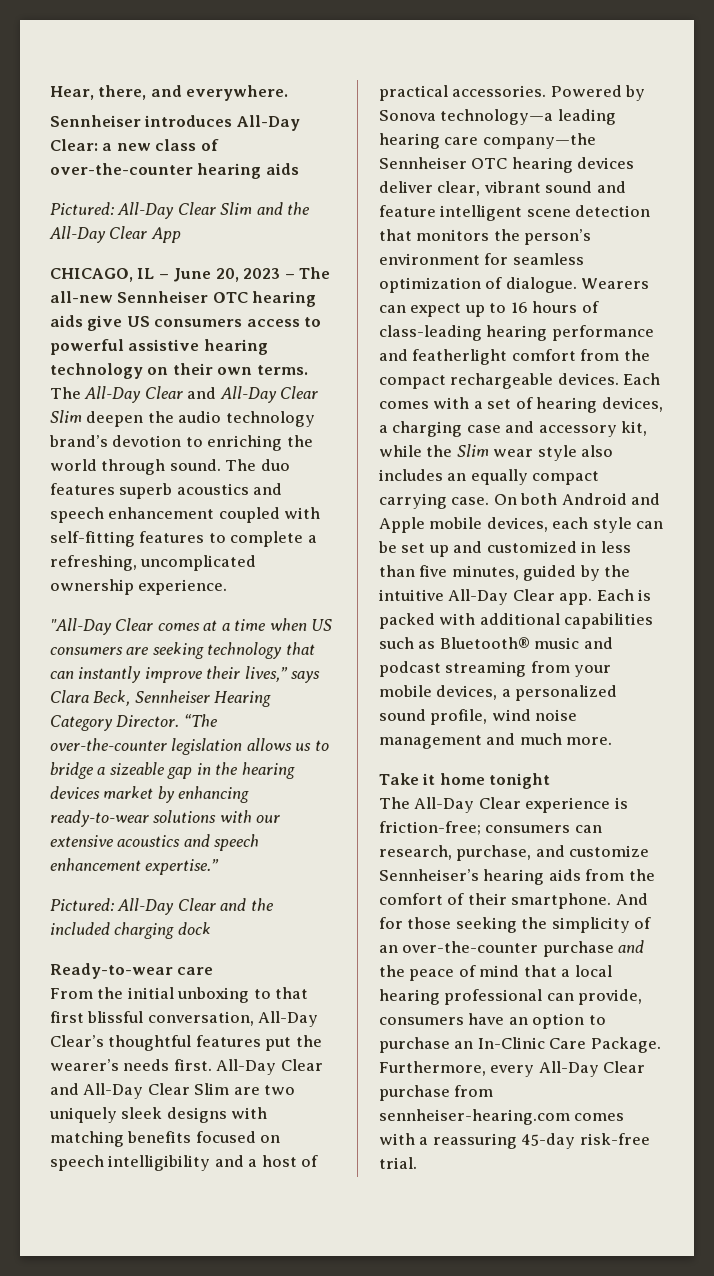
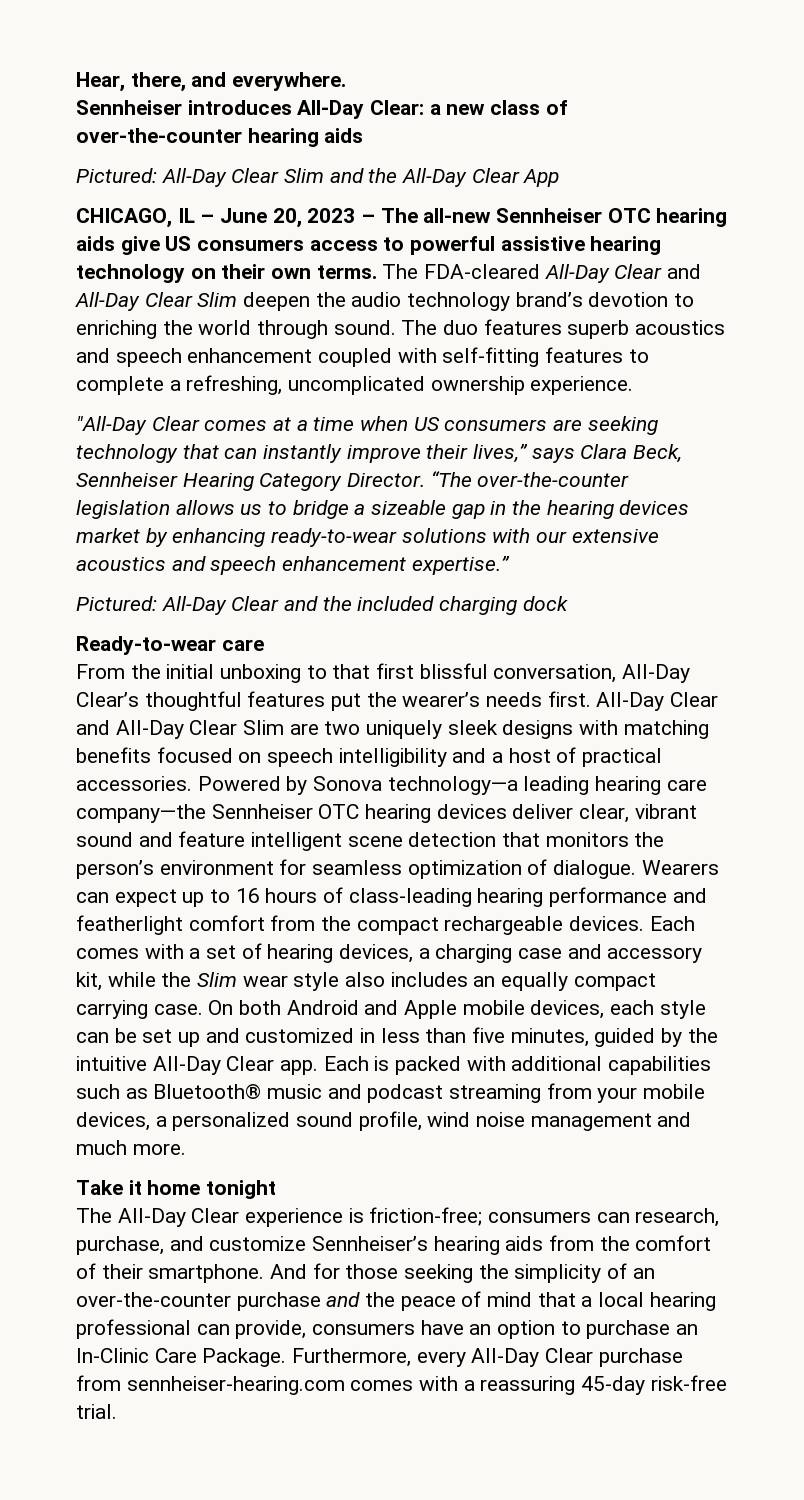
(81, 393) none -> [424,264,541,279] FDA-cleared

